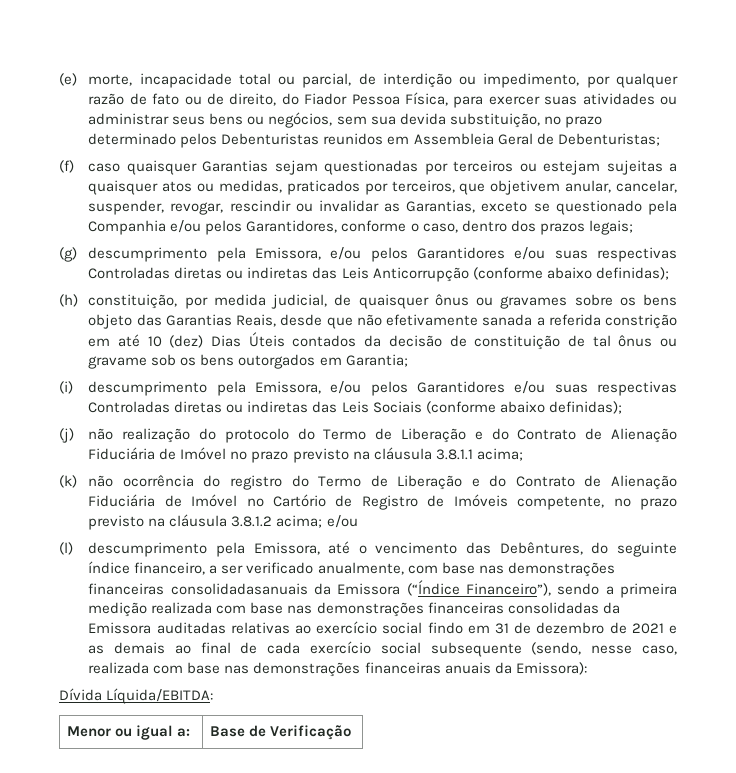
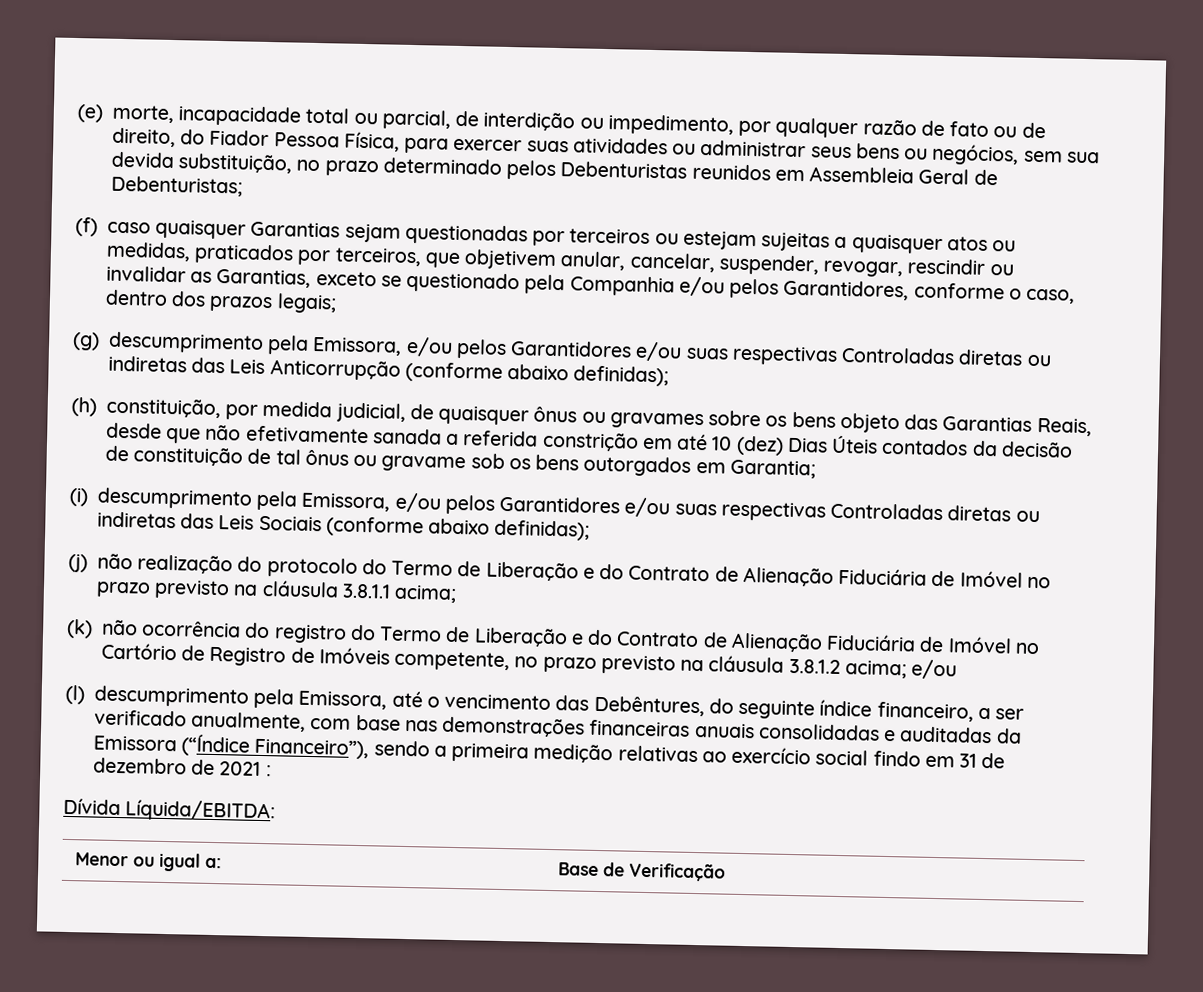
[170,583,308,595] consolidadasanuais -> [694,722,993,744] anuais consolidadas e auditadas
[151,602,620,617] [88,622,226,634] realizada com base nas demonstrações financeiras consolidadas da Emissora auditadas -> (614, 753) none
[669,625,677,634] [88,641,677,657] [88,662,587,677] e as demais ao final de cada exercício social subsequente (sendo, nesse caso, realizada com base nas demonstrações financeiras anuais da Emissora): -> [265,765,272,777] :

